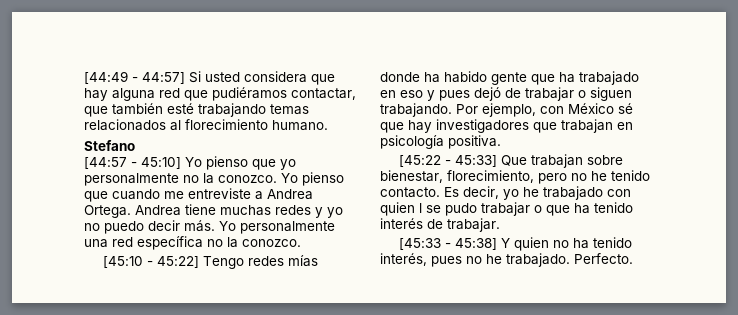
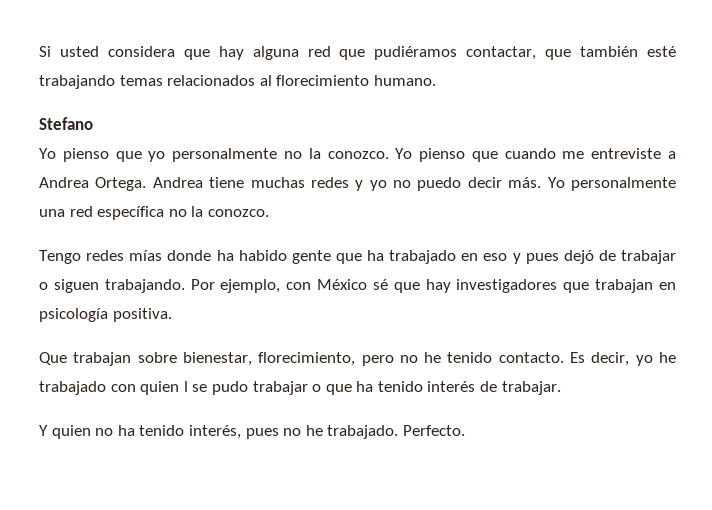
[84,71,185,84] [44:49 - 44:57] -> (39, 51) none
[84,157,181,169] [44:57 - 45:10] -> (93, 123) none
[103,256,200,268] [45:10 - 45:22] -> (269, 213) none
[399,155,498,167] [45:22 - 45:33] -> (172, 315) none
[399,238,498,250] [45:33 - 45:38] -> (561, 388) none

